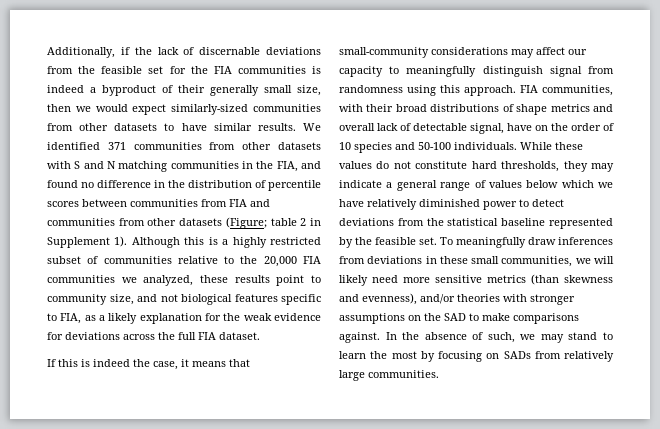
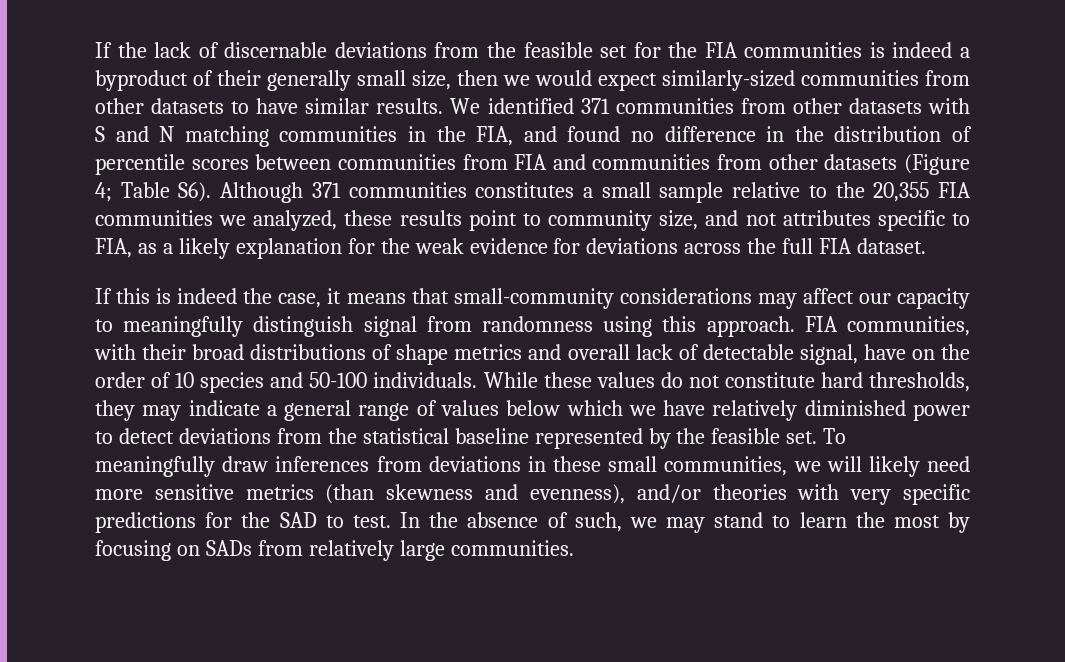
[47,47,130,58] Additionally, if -> [95,42,112,58] If
[225,217,322,229] [47,236,321,248] [47,256,172,264] (Figure; table 2 in Supplement 1). Although this is a highly restricted subset of communities -> [904,154,970,175] [95,182,724,203] (Figure 4; Table S6). Although 371 communities constitutes a small sample
[263,256,297,267] 20,000 -> [873,182,930,202] 20,355
[181,294,278,305] biological features -> [782,210,871,226] attributes
[530,294,575,305] [339,313,579,324] [339,332,380,343] stronger assumptions on the SAD to make comparisons against. -> [850,484,971,505] [95,512,391,533] very specific predictions for the SAD to test.

